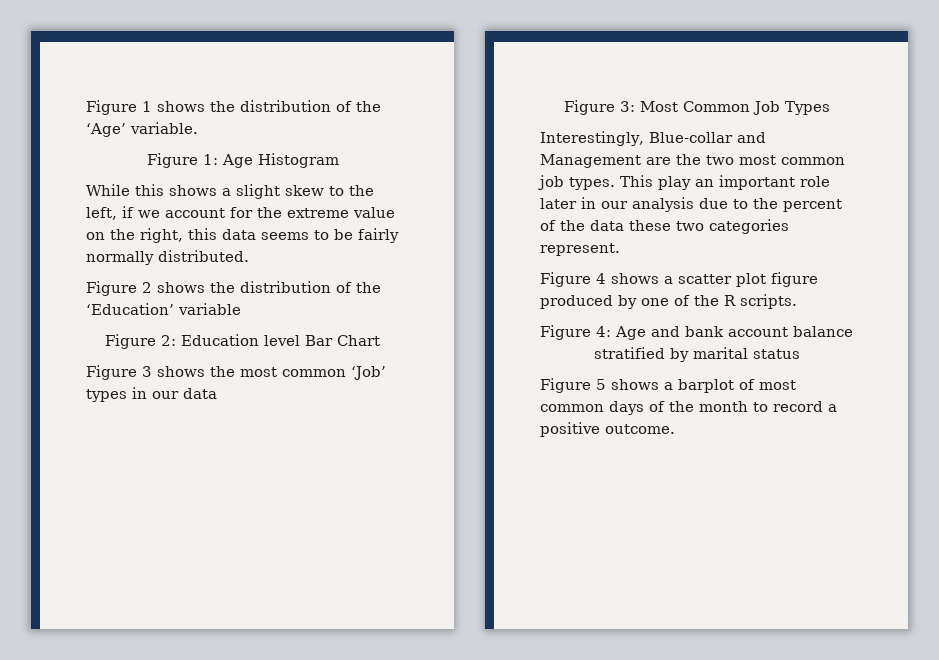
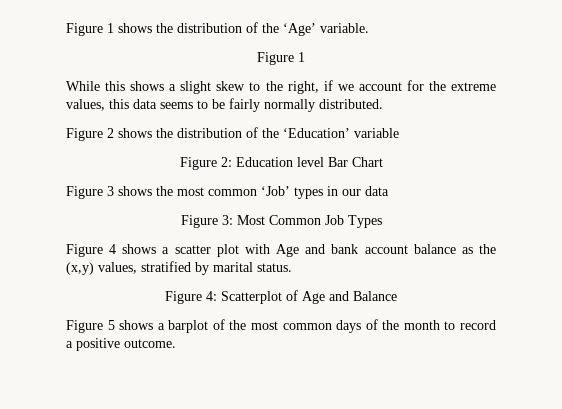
[202,153,339,168] 1: Age Histogram -> [298,52,305,62] 1
[86,207,117,220] left, -> [287,81,319,94] right,
[353,207,395,218] [86,228,183,243] value on the right, -> [66,99,105,111] values,
[540,131,766,146] [540,154,845,168] [538,175,830,190] [540,197,842,212] [540,219,789,234] [540,243,620,256] // Interestingly, Blue-collar and Management are the two most common job types. This play an important role later in our analysis due to the percent of the data these two categories represent. -> (382, 221) none
[771,272,818,287] [540,294,797,309] [540,325,611,340] figure produced by one of the R scripts. // Figure 4: -> [244,244,270,254] with
[593,347,800,362] stratified by marital status -> [461,244,496,254] [66,261,292,275] [165,290,397,304] as the (x,y) values, stratified by marital status. // Figure 4: Scatterplot of Age and Balance
(755, 384) none -> [229,320,247,330] the

